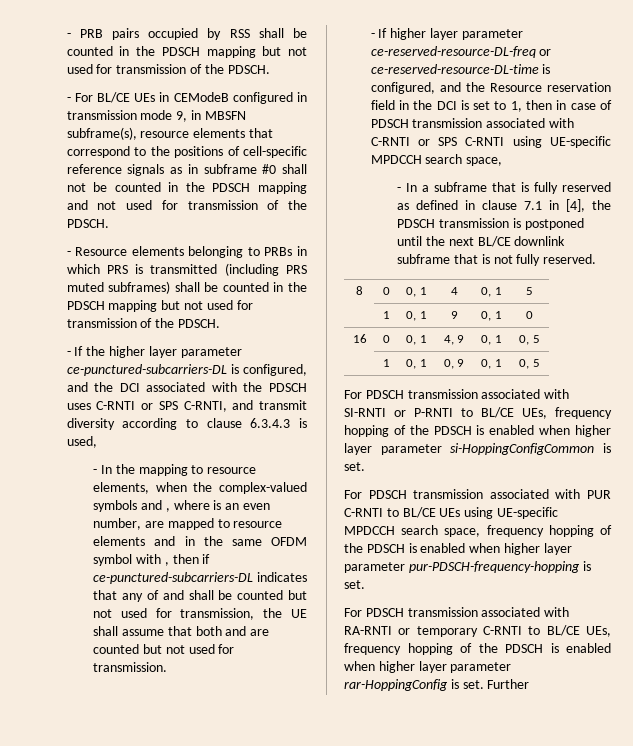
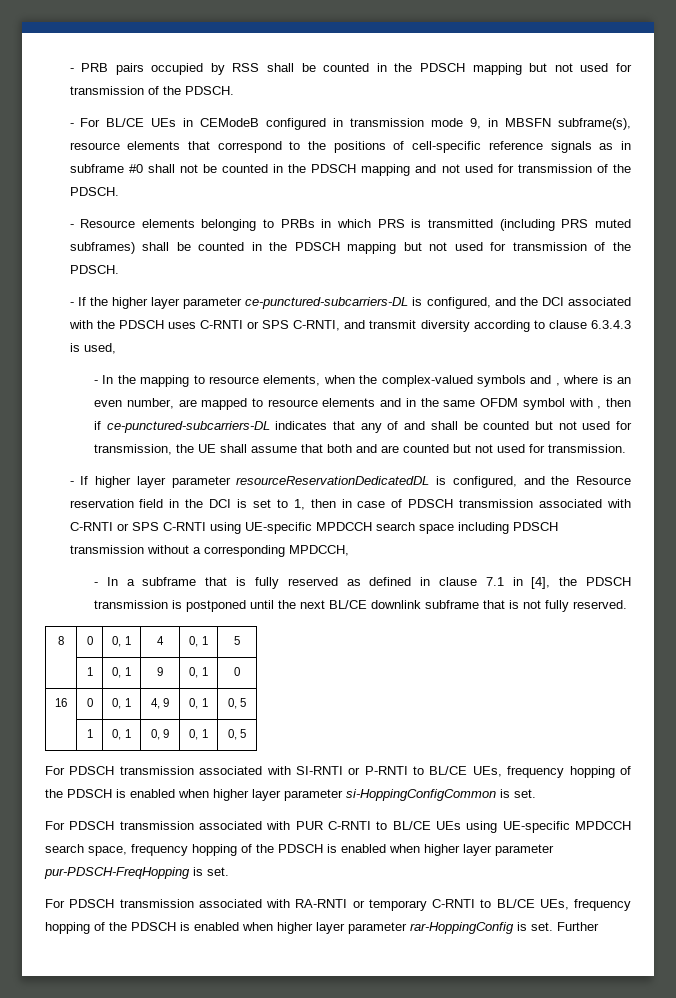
[370,46,552,58] [370,64,539,74] ce-reserved-resource-DL-freq or ce-reserved-resource-DL-time -> [236,476,430,485] resourceReservationDedicatedDL
[466,157,503,166] space, -> [418,522,558,534] [69,545,349,557] space including PDSCH transmission without a corresponding MPDCCH,
[408,561,580,573] pur-PDSCH-frequency-hopping -> [44,867,190,879] pur-PDSCH-FreqHopping

